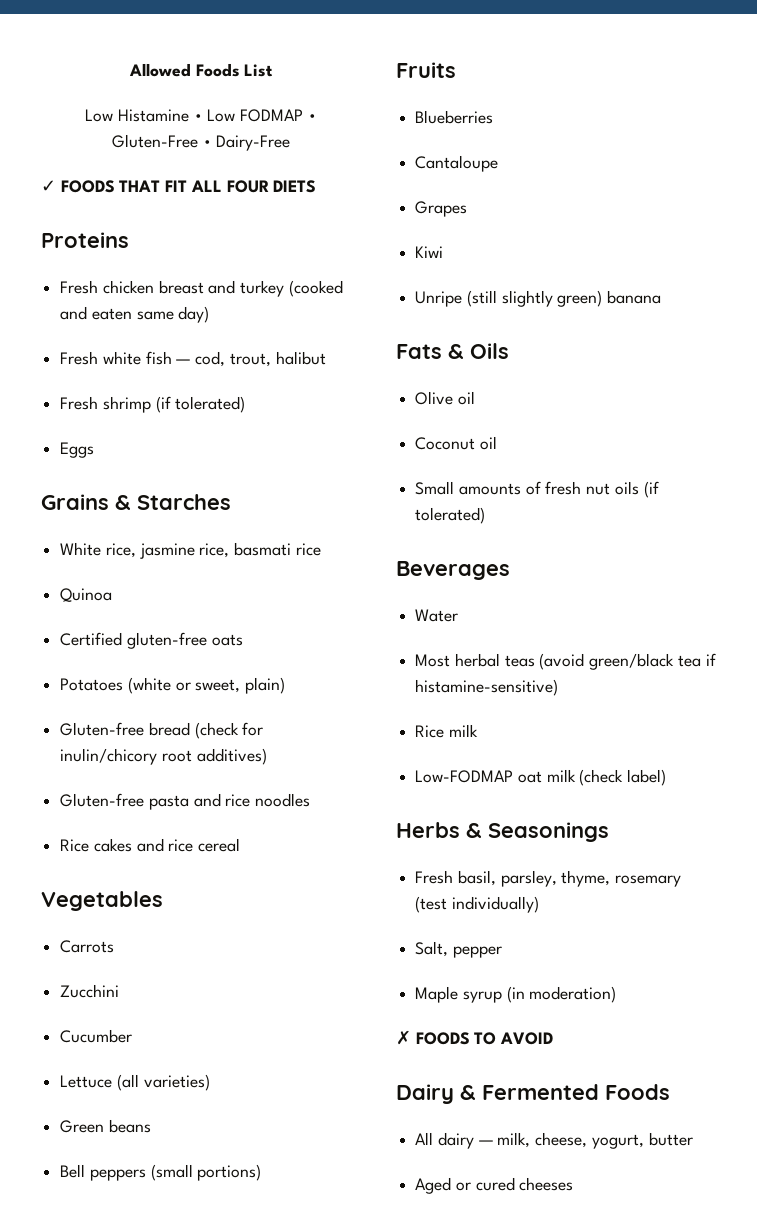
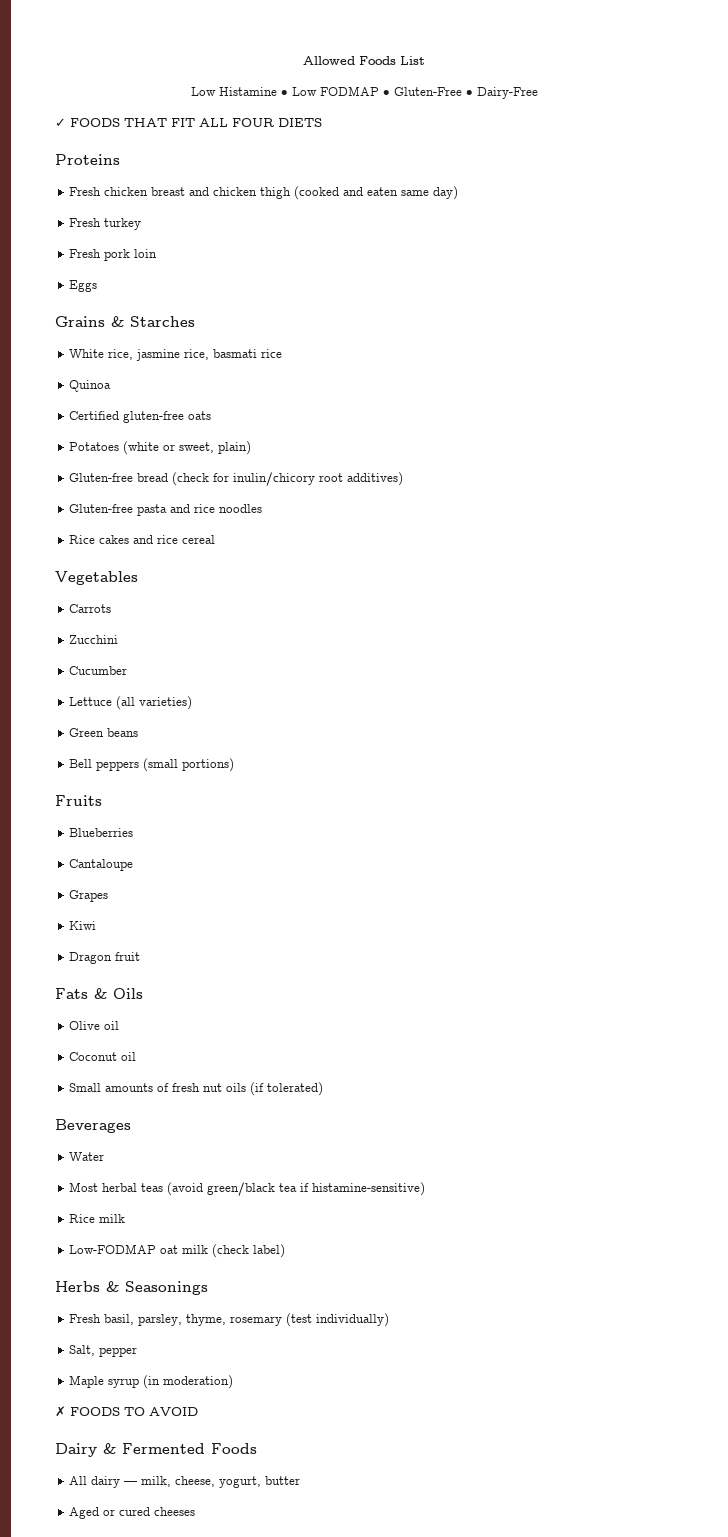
[240,280,285,297] turkey -> [213,187,292,199] chicken thigh
[102,351,326,367] [60,396,246,413] white fish — cod, trout, halibut // Fresh shrimp (if tolerated) -> [104,218,142,230] [69,249,158,261] turkey // Fresh pork loin
[415,290,662,307] Unripe (still slightly green) banana -> [69,952,141,964] Dragon fruit

